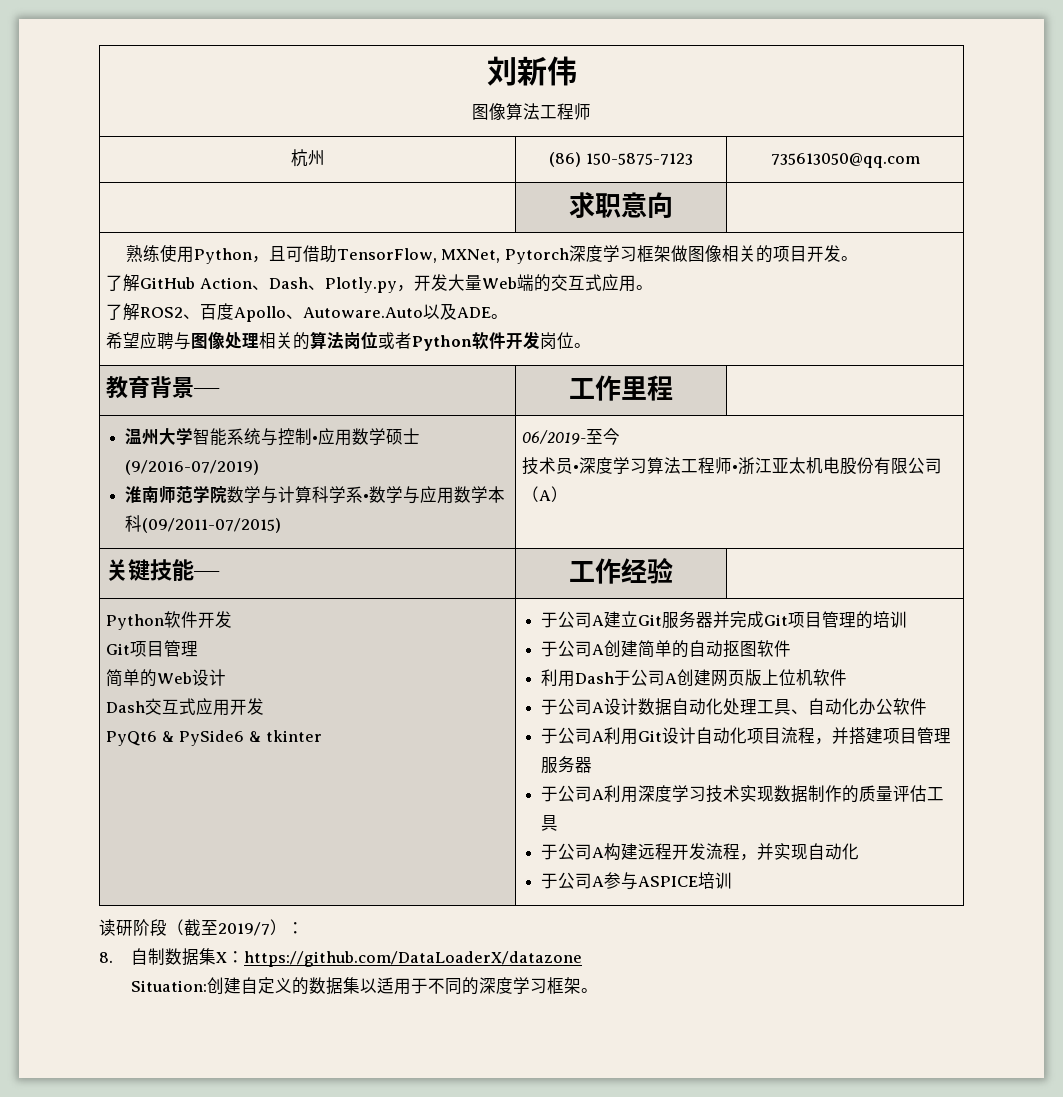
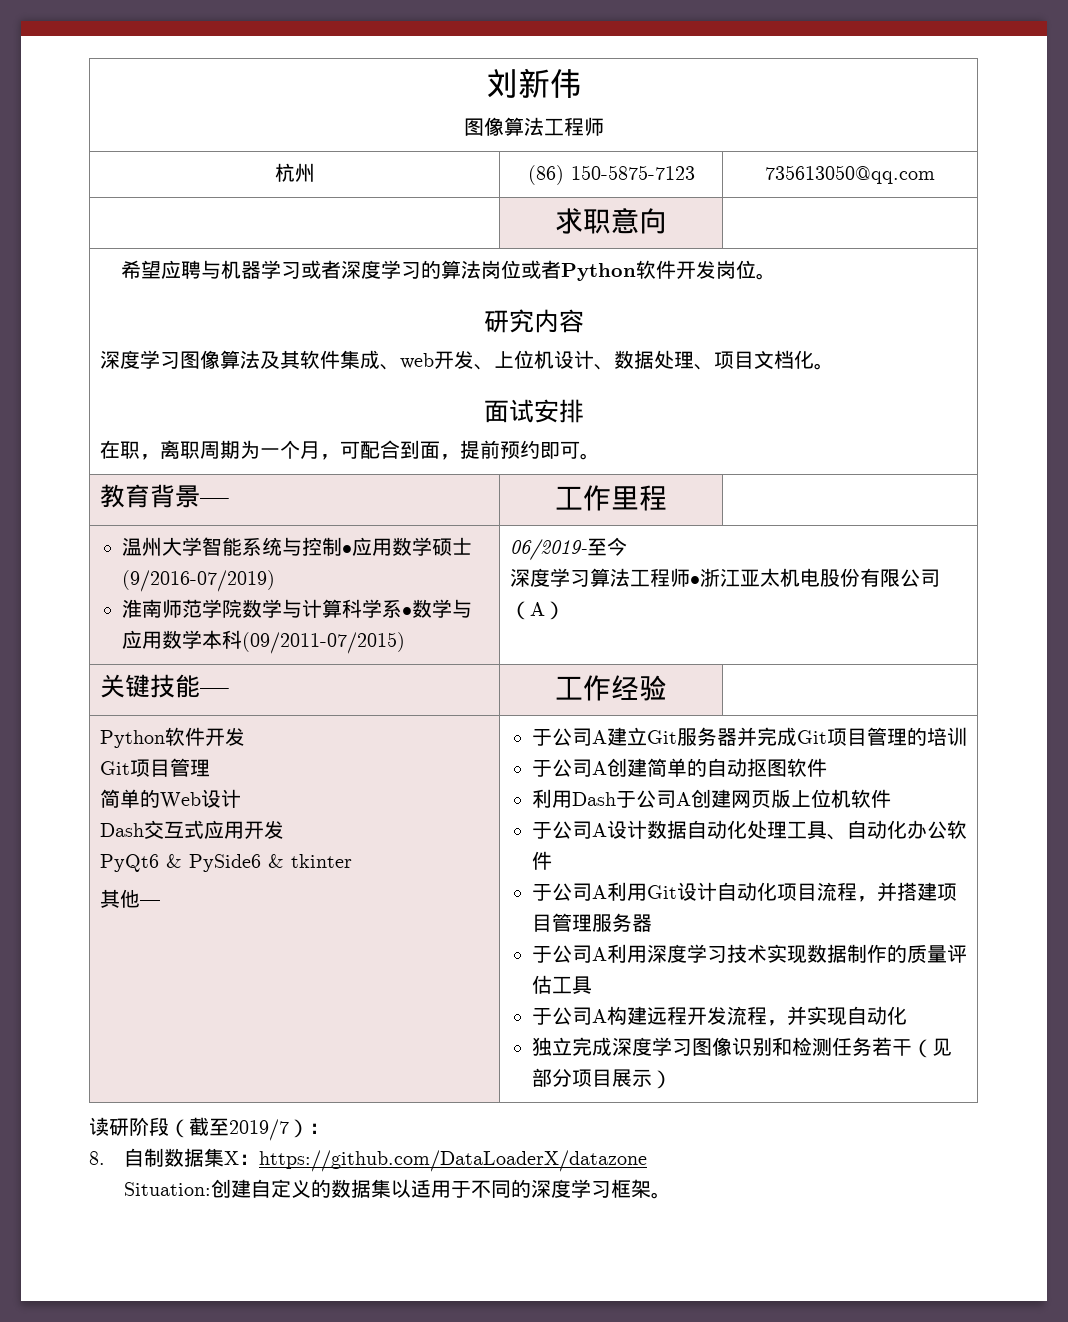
[125,245,858,264] [106,274,653,293] [106,303,509,322] [106,332,294,350] 熟练使用Python，且可借助TensorFlow, MXNet, Pytorch深度学习框架做图像相关的项目开发。 // 了解GitHub Action、Dash、Plotly.py，开发大量Web端的交互式应用。 // 了解ROS2、百度Apollo、Autoware.Auto以及ADE。 // 希望应聘与图像处理相关 -> [120,260,421,279] 希望应聘与机器学习或者深度学习
(592, 345) none -> [483,309,584,333] [99,350,834,370] [483,399,584,423] [99,440,600,460] // 研究内容 // 深度学习图像算法及其软件集成、web开发、上位机设计、数据处理、项目文档化。 // 面试安排 // 在职，离职周期为一个月，可配合到面，提前预约即可。
[522,457,580,475] 技术员• -> (627, 546) none
(323, 736) none -> [99,889,160,908] // 其他—
[540,872,732,890] 于公司A参与ASPICE培训 -> [531,1037,952,1058] [531,1068,672,1089] 独立完成深度学习图像识别和检测任务若干（见部分项目展示）

